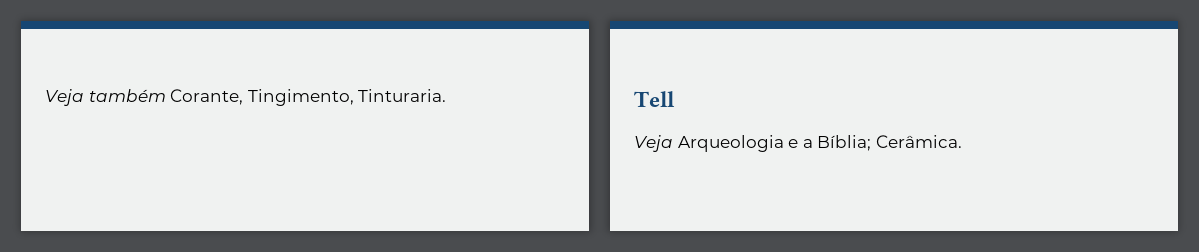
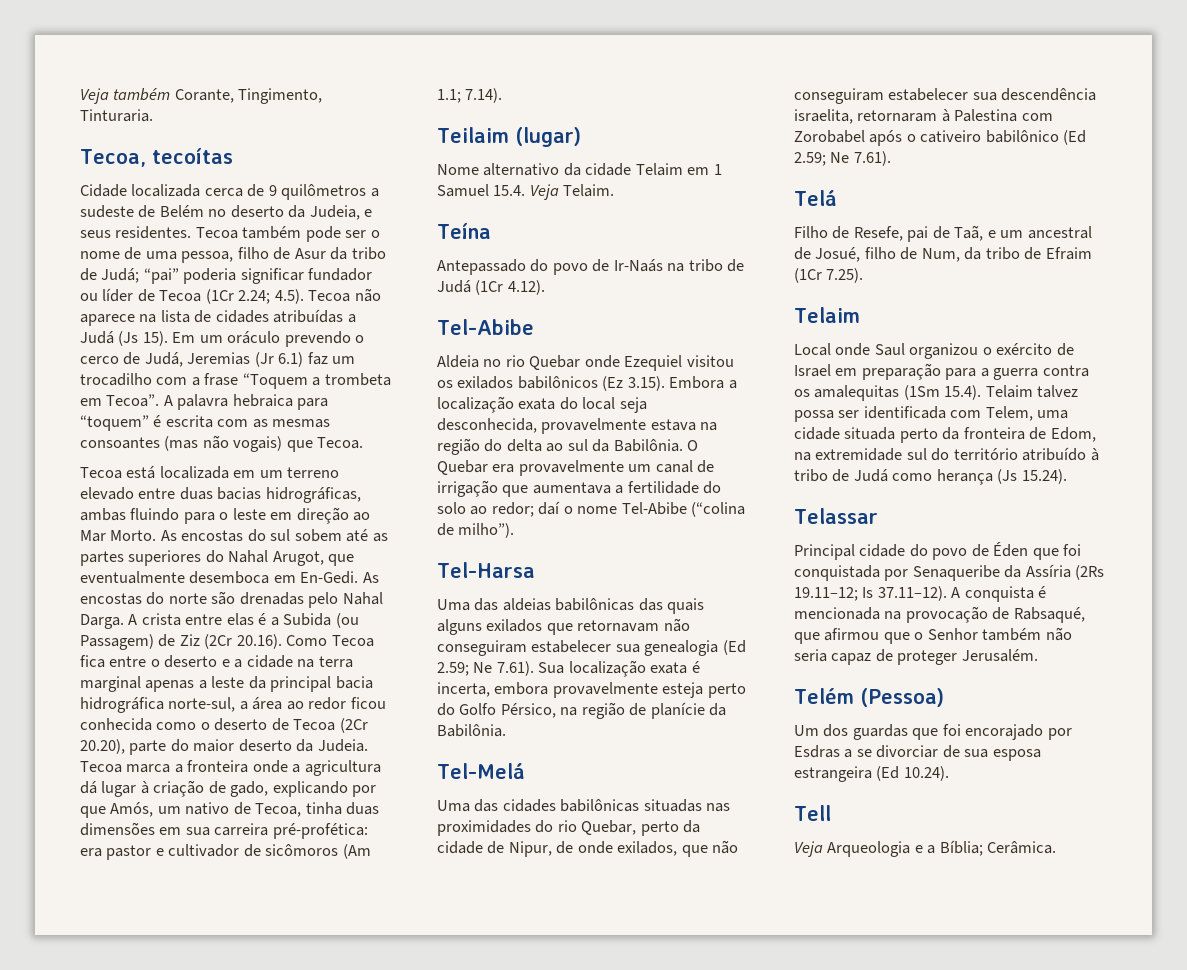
(447, 95) none -> [80,147,233,167] [80,184,379,200] [80,205,373,220] [80,226,380,242] [80,247,386,263] [80,268,373,284] [80,288,381,304] [80,309,356,326] [80,331,365,347] [80,352,356,367] [80,373,391,389] [80,394,329,410] [80,415,331,431] [80,435,364,452] [80,466,340,479] [80,487,361,503] [80,507,371,524] [80,529,388,542] [80,550,355,566] [80,571,379,584] [80,591,383,608] [80,613,359,629] [80,634,374,650] [80,655,353,668] [80,676,373,692] [80,697,386,713] [80,718,368,733] [80,739,368,755] [80,760,381,776] [80,780,377,797] [80,802,380,818] [80,822,368,839] [80,844,371,860] [437,88,503,103] [437,127,581,147] [437,163,722,176] [437,184,615,200] [437,222,491,239] [437,259,745,275] [437,280,545,295] [437,319,534,335] [437,355,734,371] [437,376,737,391] [437,396,647,413] [437,418,718,434] [437,438,699,455] [437,460,715,476] [437,480,722,497] [437,501,746,517] [437,523,515,538] [437,562,535,578] [437,598,705,614] [437,618,690,635] [437,640,746,656] [437,660,700,677] [437,682,746,698] [437,702,727,719] [437,724,506,737] [437,763,525,779] [437,799,731,812] [437,820,701,836] [437,840,739,857] [794,88,1097,104] [794,109,1053,124] [794,130,1087,146] [794,151,891,166] [794,190,837,206] [794,225,1092,242] [794,247,1092,262] [794,268,864,283] [794,307,860,323] [794,343,1074,359] [794,363,1089,380] [794,385,1079,401] [794,406,1069,422] [794,427,1096,443] [794,447,1099,461] [794,469,1067,485] [794,508,878,524] [794,542,1082,560] [794,564,1105,581] [794,586,1047,602] [794,606,1085,623] [794,627,1072,644] [794,649,1038,665] [794,688,944,707] [794,724,1072,740] [794,745,1041,761] [794,766,949,782] // Tecoa, tecoítas // Cidade localizada cerca de 9 quilômetros a sudeste de Belém no deserto da Judeia, e seus residentes. Tecoa também pode ser o nome de uma pessoa, filho de Asur da tribo de Judá; “pai” poderia significar fundador ou líder de Tecoa (1Cr 2.24; 4.5). Tecoa não aparece na lista de cidades atribuídas a Judá (Js 15). Em um oráculo prevendo o cerco de Judá, Jeremias (Jr 6.1) faz um trocadilho com a frase “Toquem a trombeta em Tecoa”. A palavra hebraica para “toquem” é escrita com as mesmas consoantes (mas não vogais) que Tecoa. // Tecoa está localizada em um terreno elevado entre duas bacias hidrográficas, ambas fluindo para o leste em direção ao Mar Morto. As encostas do sul sobem até as partes superiores do Nahal Arugot, que eventualmente desemboca em En-Gedi. As encostas do norte são drenadas pelo Nahal Darga. A crista entre elas é a Subida (ou Passagem) de Ziz (2Cr 20.16). Como Tecoa fica entre o deserto e a cidade na terra marginal apenas a leste da principal bacia hidrográfica norte-sul, a área ao redor ficou conhecida como o deserto de Tecoa (2Cr 20.20), parte do maior deserto da Judeia. Tecoa marca a fronteira onde a agricultura dá lugar à criação de gado, explicando por que Amós, um nativo de Tecoa, tinha duas dimensões em sua carreira pré-profética: era pastor e cultivador de sicômoros (Am 1.1; 7.14). // Teilaim (lugar) // Nome alternativo da cidade Telaim em 1 Samuel 15.4. Veja Telaim. // Teína // Antepassado do povo de Ir-Naás na tribo de Judá (1Cr 4.12). // Tel-Abibe // Aldeia no rio Quebar onde Ezequiel visitou os exilados babilônicos (Ez 3.15). Embora a localização exata do local seja desconhecida, provavelmente estava na região do delta ao sul da Babilônia. O Quebar era provavelmente um canal de irrigação que aumentava a fertilidade do solo ao redor; daí o nome Tel-Abibe (“colina de milho”). // Tel-Harsa // Uma das aldeias babilônicas das quais alguns exilados que retornavam não conseguiram estabelecer sua genealogia (Ed 2.59; Ne 7.61). Sua localização exata é incerta, embora provavelmente esteja perto do Golfo Pérsico, na região de planície da Babilônia. // Tel-Melá // Uma das cidades babilônicas situadas nas proximidades do rio Quebar, perto da cidade de Nipur, de onde exilados, que não conseguiram estabelecer sua descendência israelita, retornaram à Palestina com Zorobabel após o cativeiro babilônico (Ed 2.59; Ne 7.61). // Telá // Filho de Resefe, pai de Taã, e um ancestral de Josué, filho de Num, da tribo de Efraim (1Cr 7.25). // Telaim // Local onde Saul organizou o exército de Israel em preparação para a guerra contra os amalequitas (1Sm 15.4). Telaim talvez possa ser identificada com Telem, uma cidade situada perto da fronteira de Edom, na extremidade sul do território atribuído à tribo de Judá como herança (Js 15.24). // Telassar // Principal cidade do povo de Éden que foi conquistada por Senaqueribe da Assíria (2Rs 19.11–12; Is 37.11–12). A conquista é mencionada na provocação de Rabsaqué, que afirmou que o Senhor também não seria capaz de proteger Jerusalém. // Telém (Pessoa) // Um dos guardas que foi encorajado por Esdras a se divorciar de sua esposa estrangeira (Ed 10.24).

